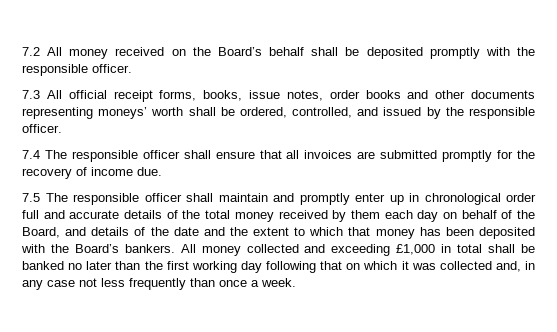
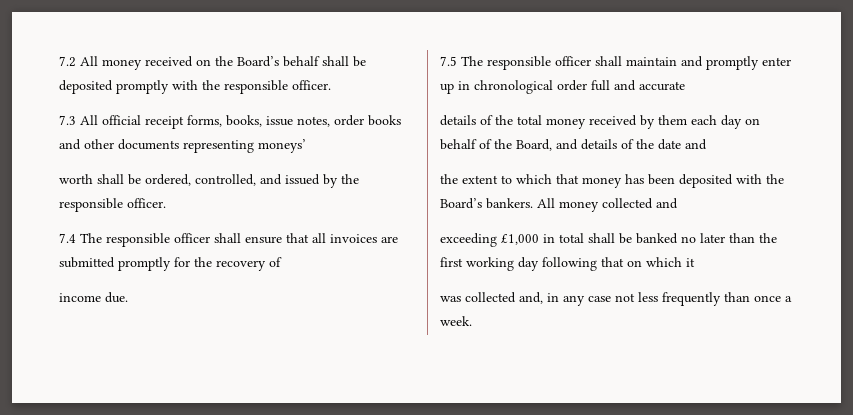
(148, 113) none -> (306, 146) //
(87, 171) none -> (282, 262) //
(120, 214) none -> (685, 86) //
(225, 231) none -> (707, 144) //
(326, 248) none -> (678, 203) //
(409, 265) none -> (695, 262) //

